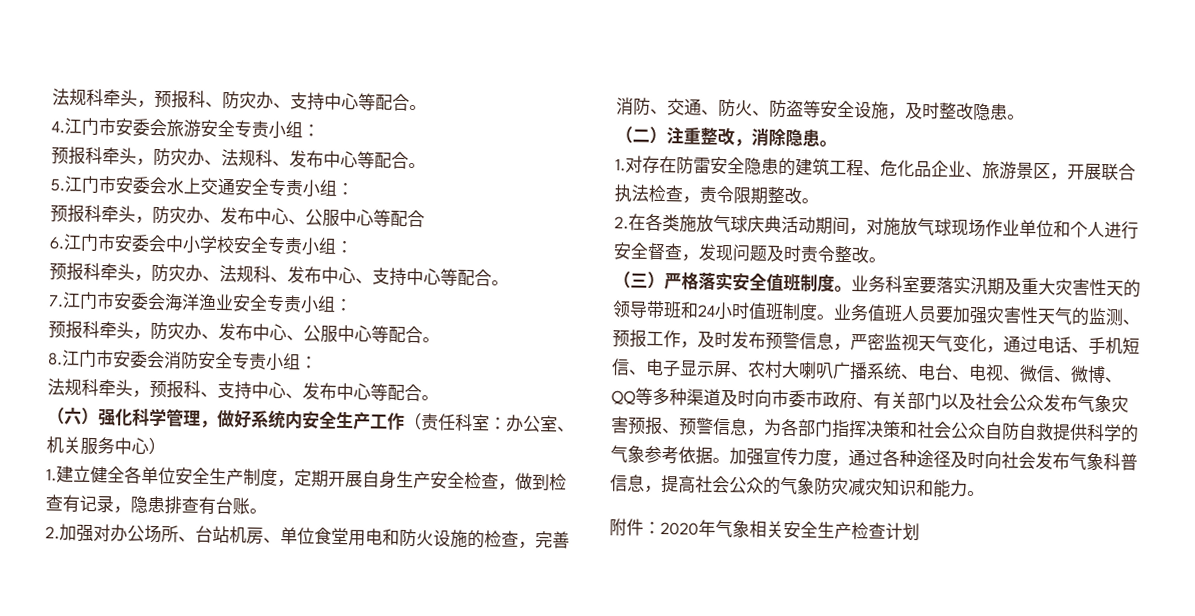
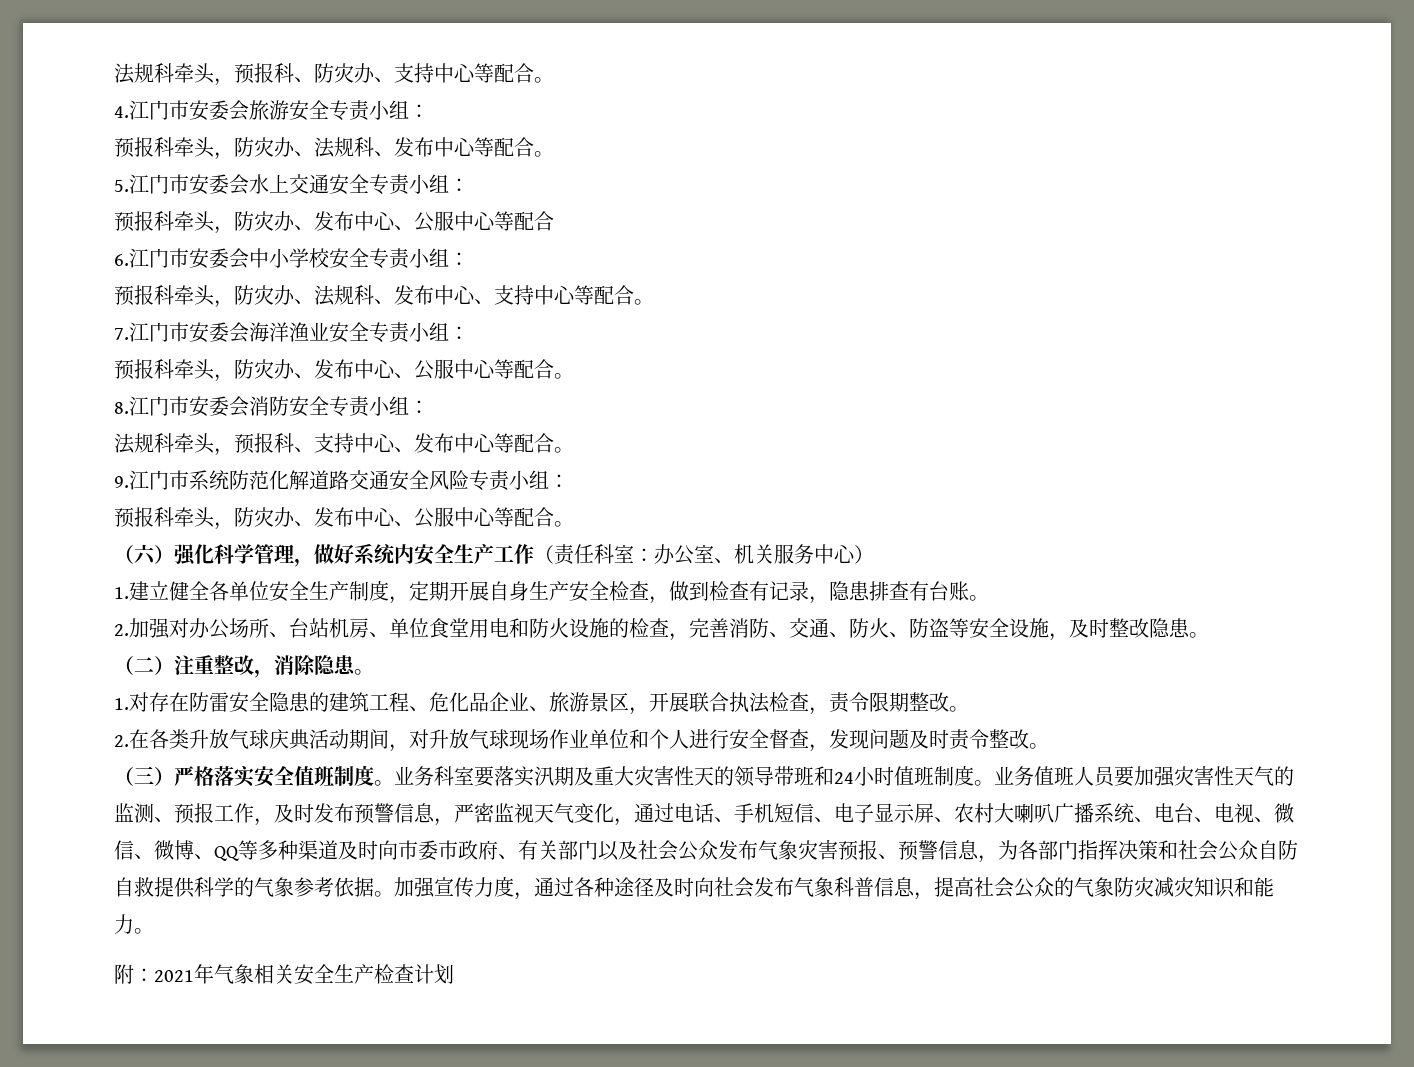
(439, 398) none -> [114,470,569,491] [114,507,574,530] // 9.江门市系统防范化解道路交通安全风险专责小组： // 预报科牵头，防灾办、发布中心、公服中心等配合。
[679,214,697,233] 施 -> [189,729,209,749] 升
[883,217,901,236] 施 -> [429,729,449,749] 升
[626,518,699,536] 件：2020 -> [134,968,194,982] ：2021

